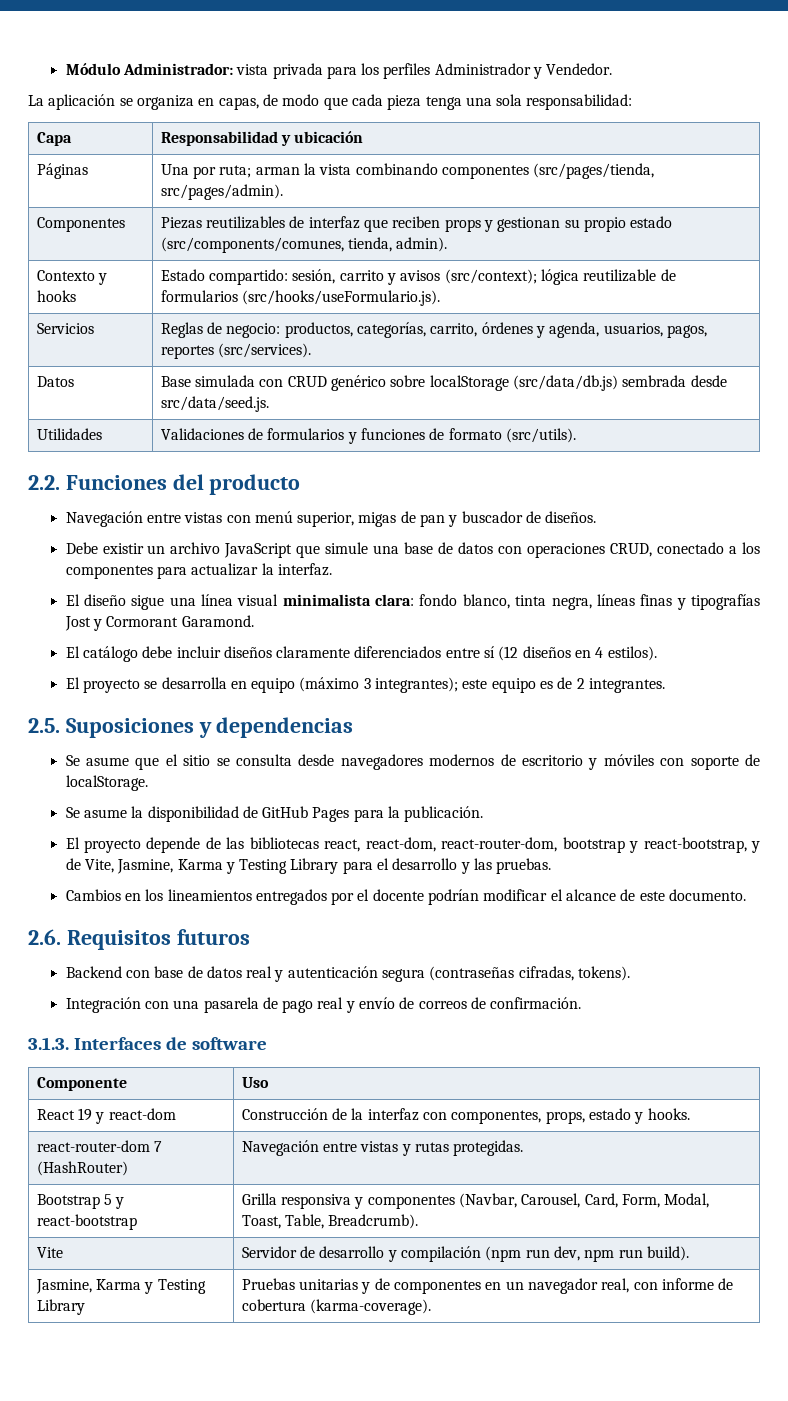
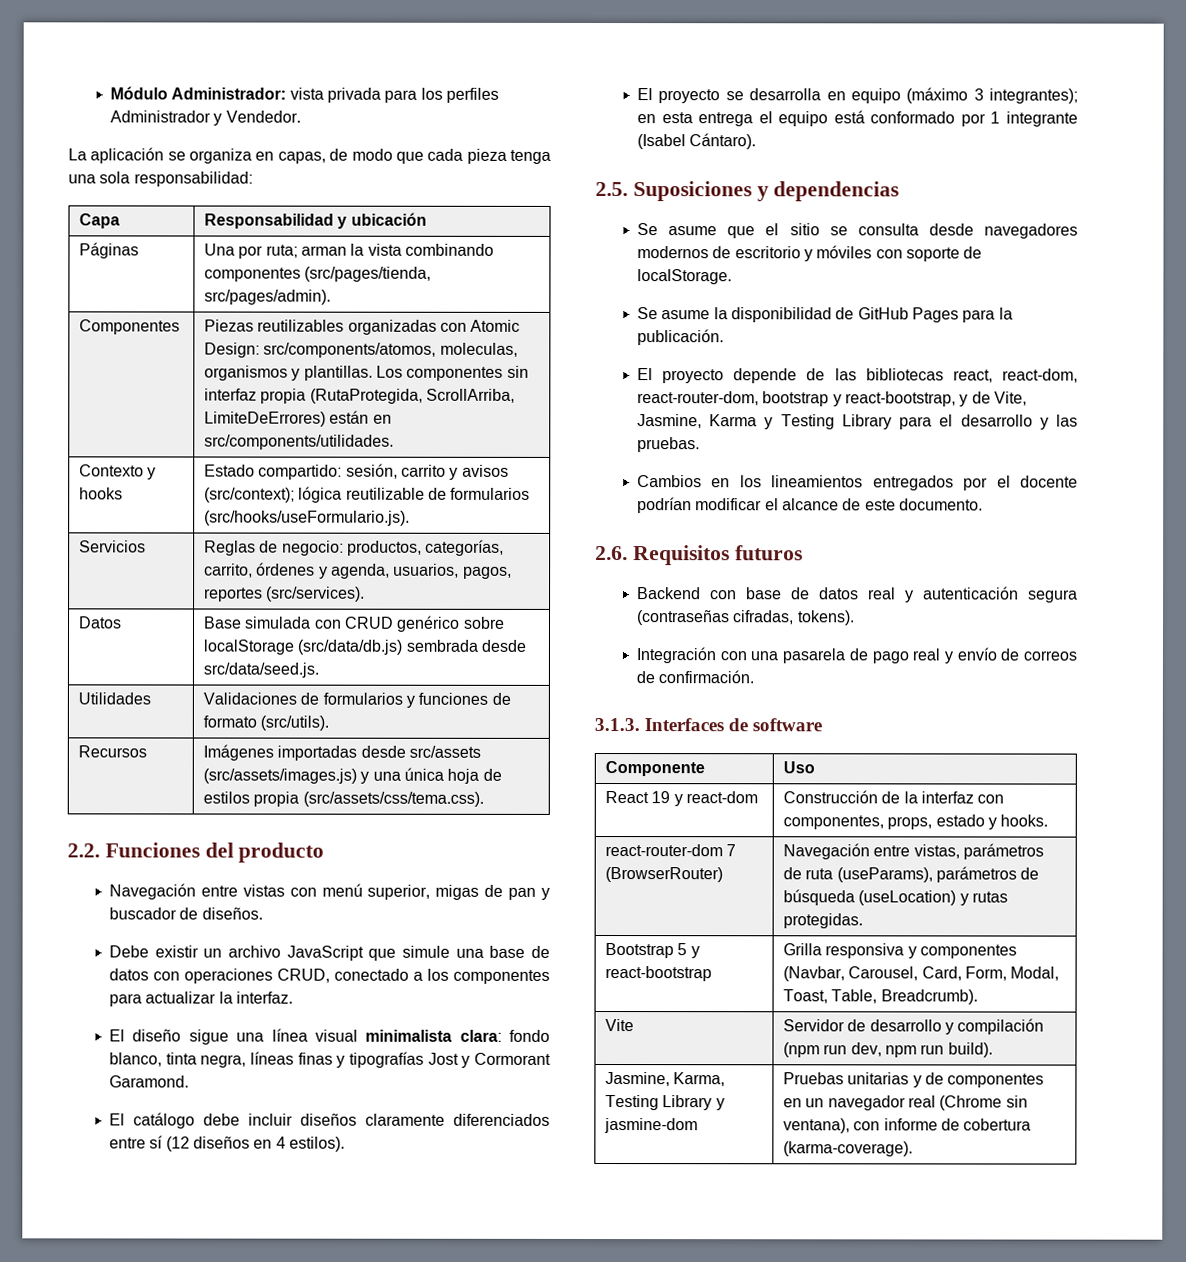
[289,216,673,232] [160,237,448,253] de interfaz que reciben props y gestionan su propio estado (src/components/comunes, tienda, admin). -> [347,319,521,335] [203,342,518,358] [203,365,529,381] [203,388,515,404] [203,410,392,427] [203,434,394,450] organizadas con Atomic Design: src/components/atomos, moleculas, organismos y plantillas. Los componentes sin interfaz propia (RutaProtegida, ScrollArriba, LimiteDeErrores) están en src/components/utilidades.
(577, 435) none -> [77,745,147,758] [202,744,481,761] [202,767,502,784] [202,791,484,807] // Recursos | Imágenes importadas desde src/assets (src/assets/images.js) y una única hoja de estilos propia (src/assets/css/tema.css).
[462,677,666,693] este equipo es de 2 integrantes. -> [637,110,1078,127] [637,133,757,150] en esta entrega el equipo está conformado por 1 integrante (Isabel Cántaro).
[36,1161,128,1176] [241,1140,399,1156] (HashRouter) | Navegación entre vistas -> [604,867,723,883] [782,843,1044,860] [782,866,1040,883] [782,889,957,906] (BrowserRouter) | Navegación entre vistas, parámetros de ruta (useParams), parámetros de búsqueda (useLocation)
[96,1279,206,1294] [36,1299,85,1315] Karma y Testing Library -> [673,1072,726,1087] [604,1095,725,1111] [603,1118,698,1134] Karma, Testing Library y jasmine-dom
[601,1278,630,1293] real, -> [907,1095,1028,1111] [782,1118,850,1134] real (Chrome sin ventana),

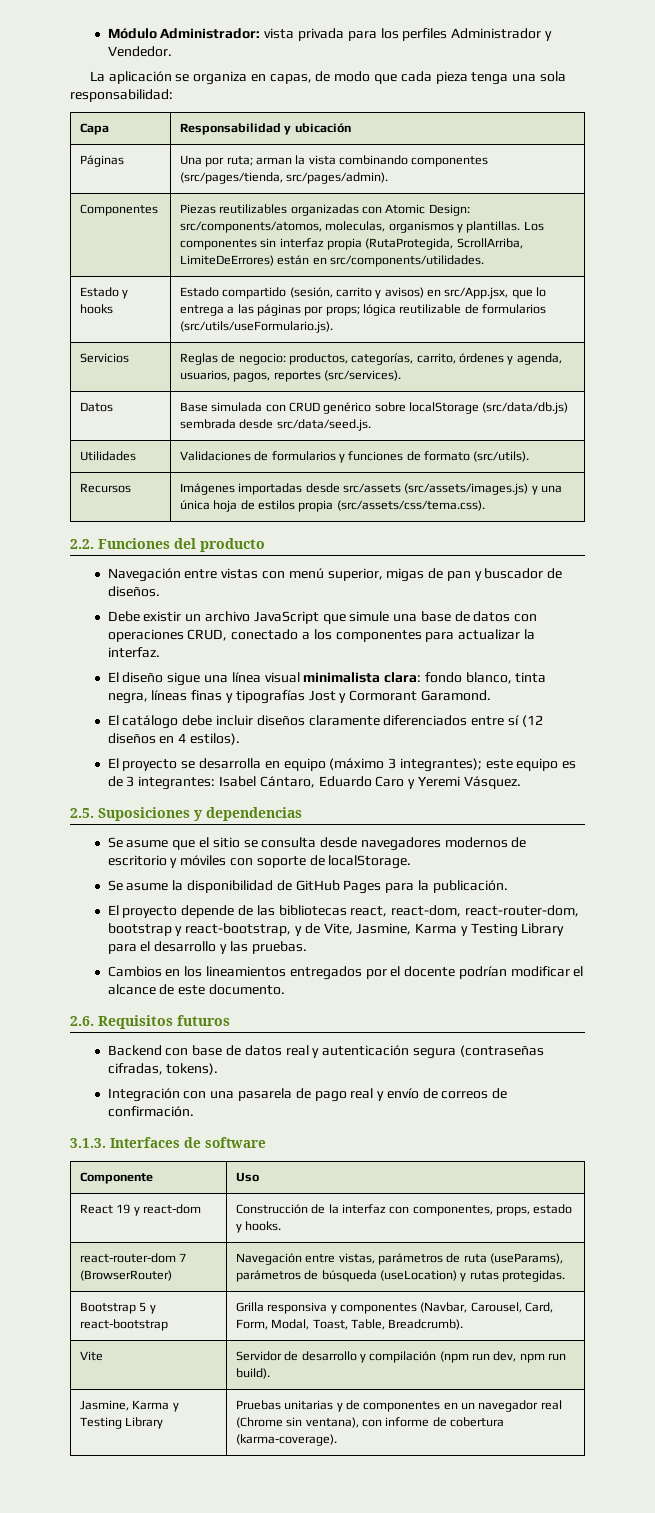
[78,464,144,477] Contexto -> [79,287,119,297] Estado
[258,463,509,480] [203,487,295,503] compartido: sesión, carrito y avisos (src/context); -> [222,287,547,299] [179,304,360,316] compartido (sesión, carrito y avisos) en src/App.jsx, que lo entrega a las páginas por props;
[203,510,410,526] (src/hooks/useFormulario.js). -> [179,321,333,333] (src/utils/useFormulario.js).
[637,110,1078,127] [637,133,757,150] en esta entrega el equipo está conformado por 1 integrante (Isabel Cántaro). -> [485,758,577,771] [107,776,521,790] este equipo es de 3 integrantes: Isabel Cántaro, Eduardo Caro y Yeremi Vásquez.
[673,1072,726,1087] [604,1095,725,1111] [603,1118,698,1134] Karma, Testing Library y jasmine-dom -> [132,1400,179,1412] [79,1417,164,1429] Karma y Testing Library

